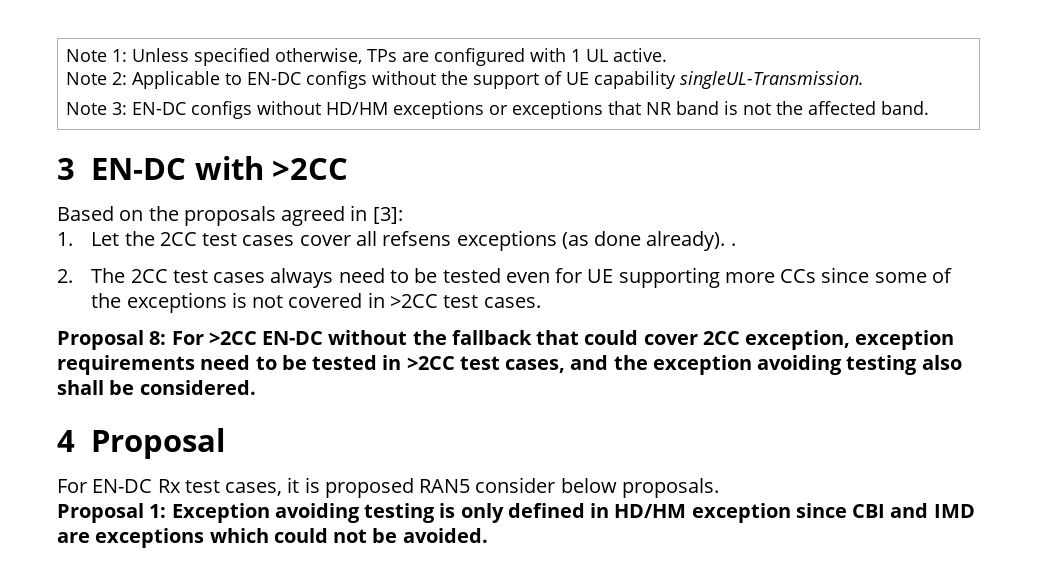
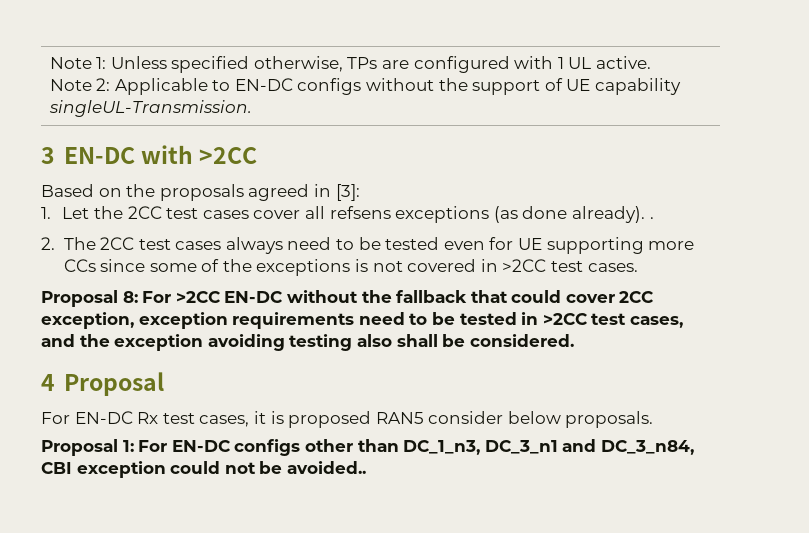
[66,101,930,119] // Note 3: EN-DC configs without HD/HM exceptions or exceptions that NR band is not the affected band. -> (252, 108) none
[171,503,975,523] [57,528,269,548] Exception avoiding testing is only defined in HD/HM exception since CBI and IMD are exceptions which -> [138,439,694,456] [41,461,166,478] For EN-DC configs other than DC_1_n3, DC_3_n1 and DC_3_n84, CBI exception
[402,528,488,543] avoided. -> [286,461,366,474] avoided..

